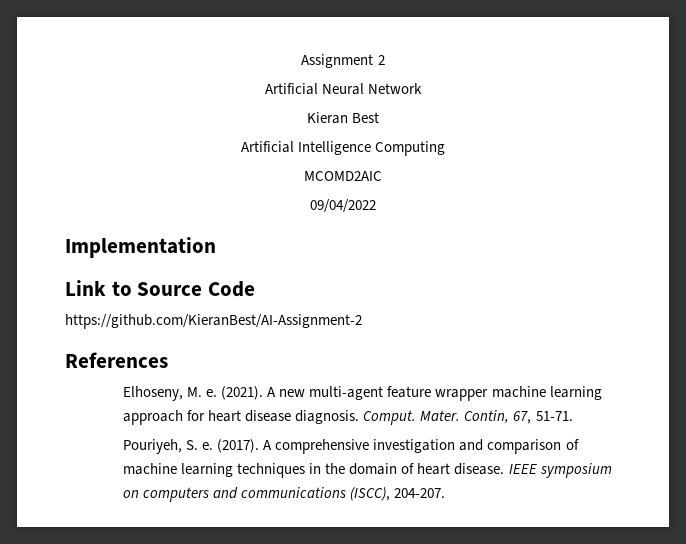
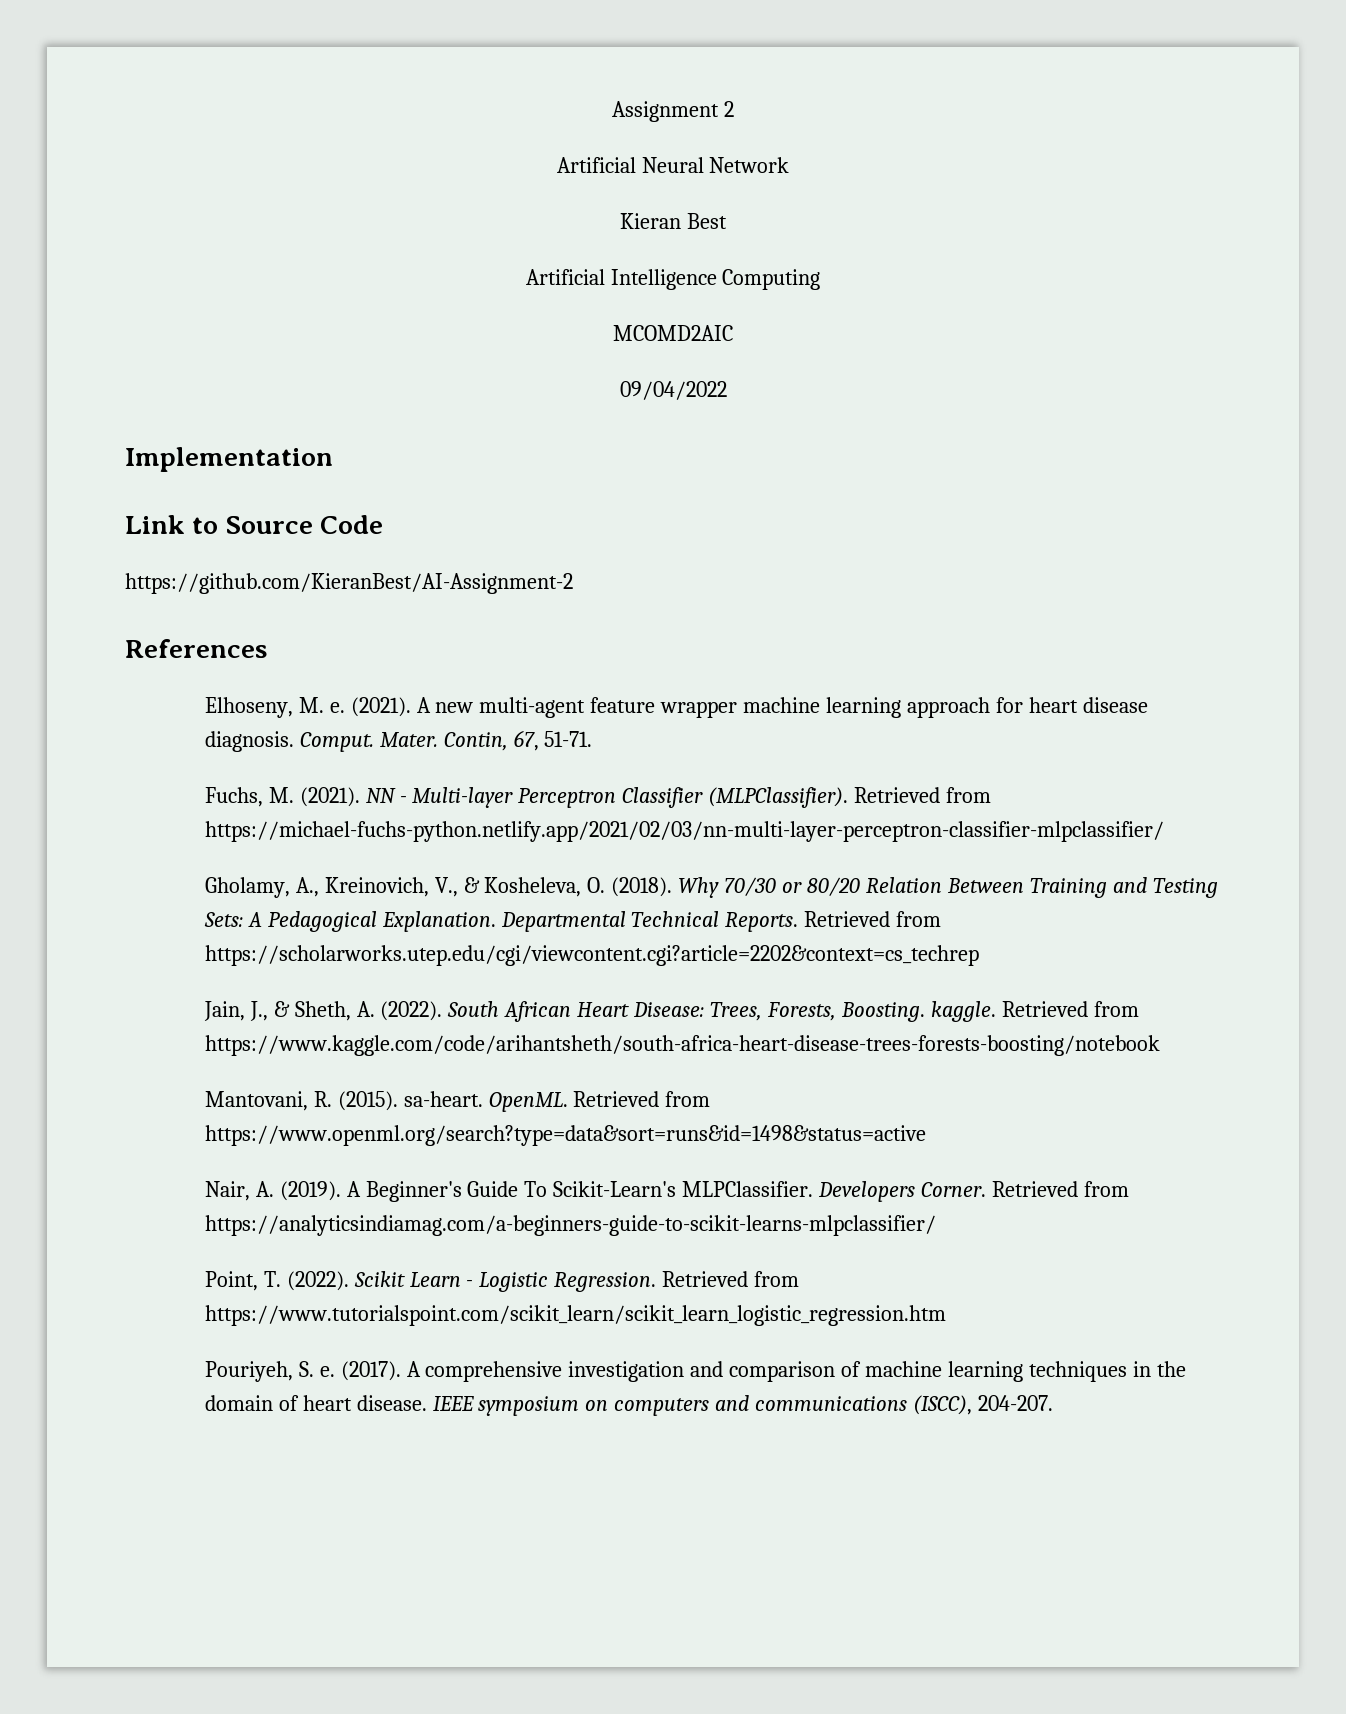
(573, 416) none -> [204,787,992,808] [204,821,1164,842] [204,877,1218,898] [203,911,942,932] [204,945,979,966] [203,1001,1139,1022] [204,1035,1160,1056] [204,1091,711,1112] [204,1125,926,1146] [204,1181,1130,1202] [204,1215,936,1236] [204,1271,800,1292] [204,1305,946,1326] // Fuchs, M. (2021). NN - Multi-layer Perceptron Classifier (MLPClassifier). Retrieved from https://michael-fuchs-python.netlify.app/2021/02/03/nn-multi-layer-perceptron-classifier-mlpclassifier/ // Gholamy, A., Kreinovich, V., & Kosheleva, O. (2018). Why 70/30 or 80/20 Relation Between Training and Testing Sets: A Pedagogical Explanation. Departmental Technical Reports. Retrieved from https://scholarworks.utep.edu/cgi/viewcontent.cgi?article=2202&context=cs_techrep // Jain, J., & Sheth, A. (2022). South African Heart Disease: Trees, Forests, Boosting. kaggle. Retrieved from https://www.kaggle.com/code/arihantsheth/south-africa-heart-disease-trees-forests-boosting/notebook // Mantovani, R. (2015). sa-heart. OpenML. Retrieved from https://www.openml.org/search?type=data&sort=runs&id=1498&status=active // Nair, A. (2019). A Beginner's Guide To Scikit-Learn's MLPClassifier. Developers Corner. Retrieved from https://analyticsindiamag.com/a-beginners-guide-to-scikit-learns-mlpclassifier/ // Point, T. (2022). Scikit Learn - Logistic Regression. Retrieved from https://www.tutorialspoint.com/scikit_learn/scikit_learn_logistic_regression.htm

